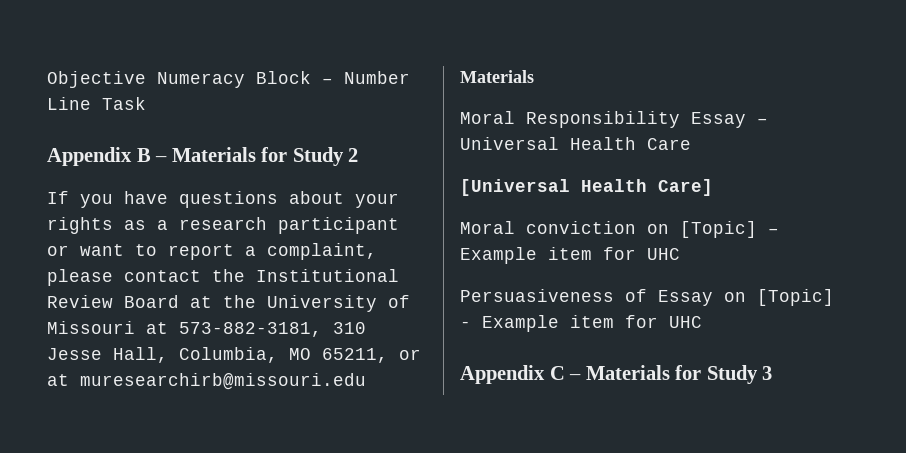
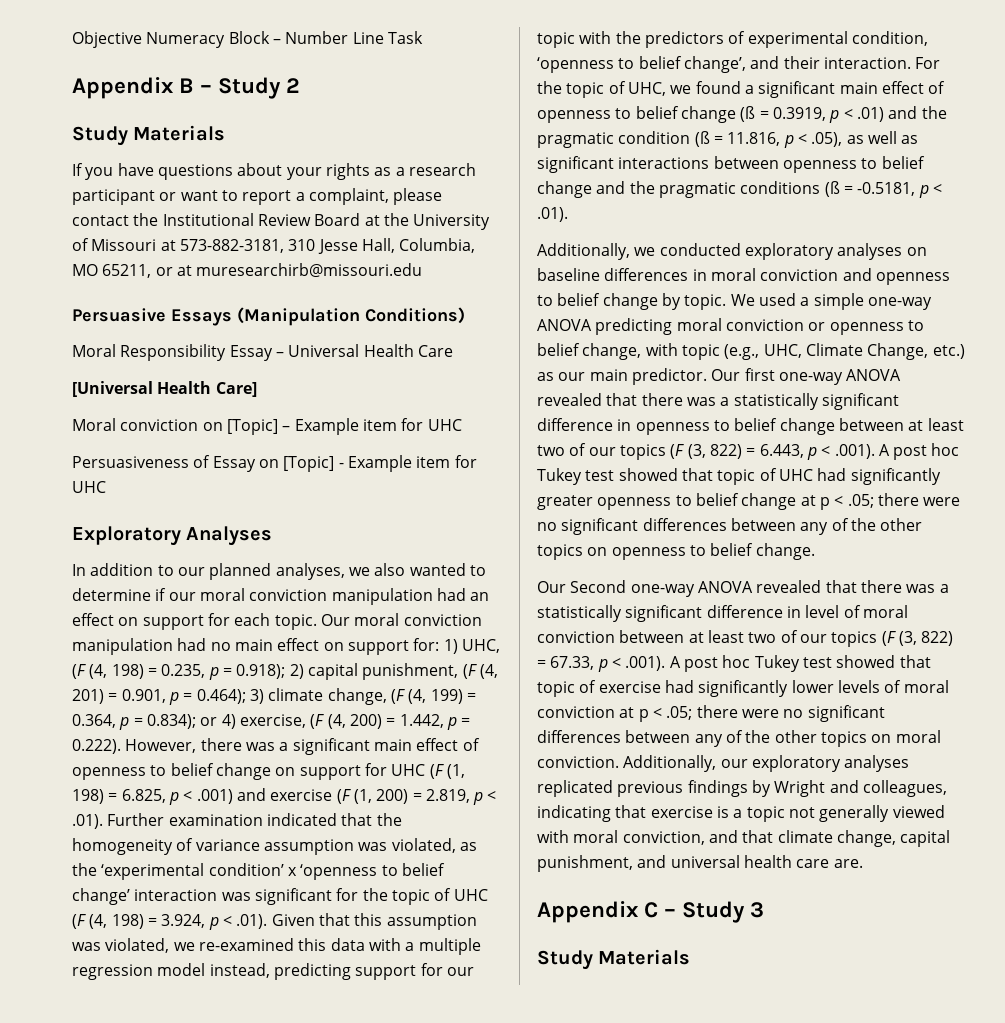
[171,147,288,162] Materials for -> (213, 89) none
(359, 155) none -> [72,125,226,146] // Study Materials
[460,70,534,83] Materials -> [72,307,465,326] Persuasive Essays (Manipulation Conditions)
(702, 322) none -> [72,526,273,546] [72,563,486,580] [72,588,490,605] [72,613,482,630] [72,638,500,655] [72,663,498,680] [72,688,476,705] [72,714,471,730] [72,738,480,755] [72,763,465,780] [72,788,497,805] [72,813,402,829] [72,838,477,855] [72,863,445,880] [72,888,488,905] [72,913,477,930] [72,938,481,955] [72,963,474,980] [537,31,928,48] [537,56,941,73] [537,81,946,98] [537,106,947,123] [537,131,919,148] [537,156,925,173] [537,181,942,198] [537,207,568,222] [537,243,927,260] [537,268,950,285] [537,293,932,310] [537,318,924,335] [537,343,965,360] [537,368,902,385] [537,393,899,410] [537,418,964,435] [537,443,960,460] [537,468,941,485] [537,493,961,510] [537,518,923,535] [537,543,815,560] [537,580,949,597] [537,605,908,622] [537,630,954,647] [537,655,931,672] [537,680,949,697] [537,705,885,722] [537,730,941,747] [537,755,910,772] [537,780,947,797] [537,805,945,822] [537,830,951,847] [537,855,863,872] // Exploratory Analyses // In addition to our planned analyses, we also wanted to determine if our moral conviction manipulation had an effect on support for each topic. Our moral conviction manipulation had no main effect on support for: 1) UHC, (F (4, 198) = 0.235, p = 0.918); 2) capital punishment, (F (4, 201) = 0.901, p = 0.464); 3) climate change, (F (4, 199) = 0.364, p = 0.834); or 4) exercise, (F (4, 200) = 1.442, p = 0.222). However, there was a significant main effect of openness to belief change on support for UHC (F (1, 198) = 6.825, p < .001) and exercise (F (1, 200) = 2.819, p < .01). Further examination indicated that the homogeneity of variance assumption was violated, as the ‘experimental condition’ x ‘openness to belief change’ interaction was significant for the topic of UHC (F (4, 198) = 3.924, p < .01). Given that this assumption was violated, we re-examined this data with a multiple regression model instead, predicting support for our topic with the predictors of experimental condition, ‘openness to belief change’, and their interaction. For the topic of UHC, we found a significant main effect of openness to belief change (ß = 0.3919, p < .01) and the pragmatic condition (ß = 11.816, p < .05), as well as significant interactions between openness to belief change and the pragmatic conditions (ß = -0.5181, p < .01). // Additionally, we conducted exploratory analyses on baseline differences in moral conviction and openness to belief change by topic. We used a simple one-way ANOVA predicting moral conviction or openness to belief change, with topic (e.g., UHC, Climate Change, etc.) as our main predictor. Our first one-way ANOVA revealed that there was a statistically significant difference in openness to belief change between at least two of our topics (F (3, 822) = 6.443, p < .001). A post hoc Tukey test showed that topic of UHC had significantly greater openness to belief change at p < .05; there were no significant differences between any of the other topics on openness to belief change. // Our Second one-way ANOVA revealed that there was a statistically significant difference in level of moral conviction between at least two of our topics (F (3, 822) = 67.33, p < .001). A post hoc Tukey test showed that topic of exercise had significantly lower levels of moral conviction at p < .05; there were no significant differences between any of the other topics on moral conviction. Additionally, our exploratory analyses replicated previous findings by Wright and colleagues, indicating that exercise is a topic not generally viewed with moral conviction, and that climate change, capital punishment, and universal health care are.
[585,365,702,380] Materials for -> (677, 913) none
(773, 373) none -> [537,949,691,970] // Study Materials

